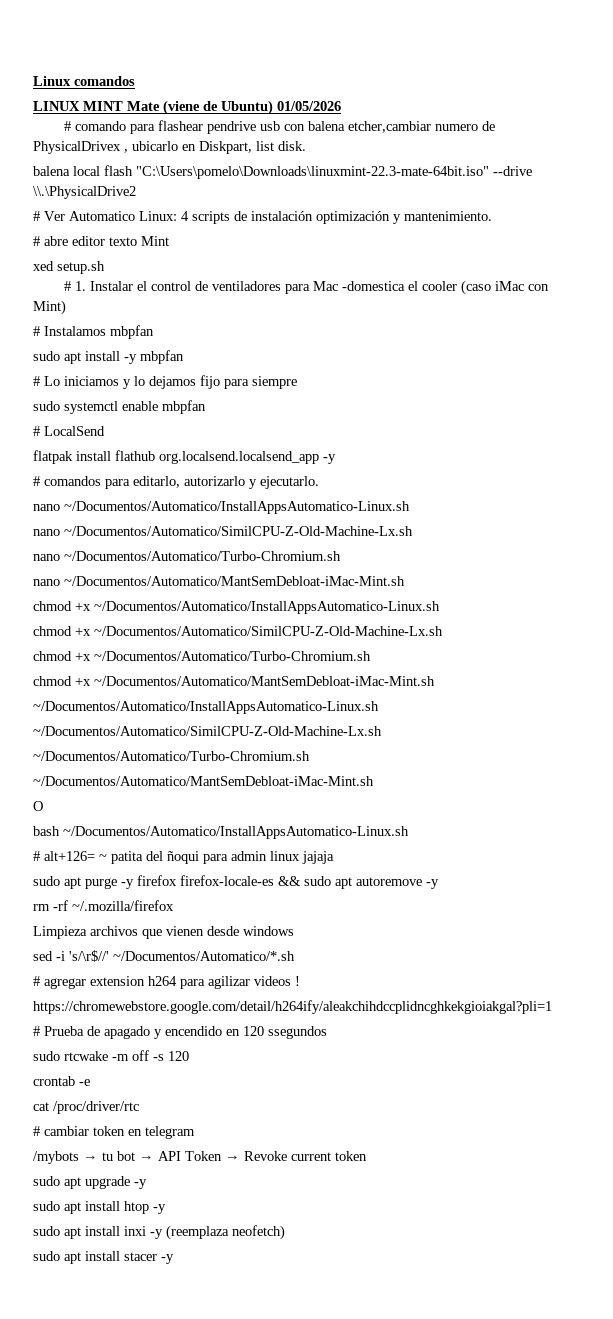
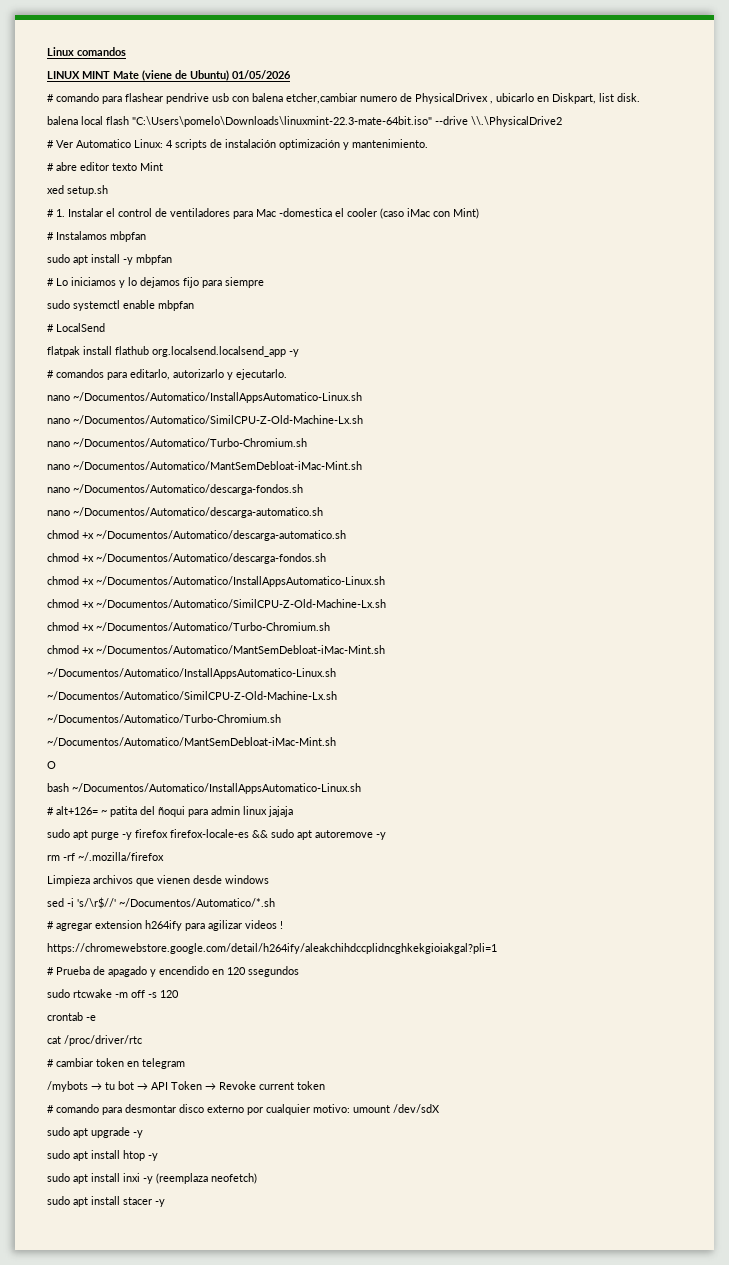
(405, 581) none -> [47,484,303,495] [47,507,323,518] [47,530,346,541] [47,553,326,564] // nano ~/Documentos/Automatico/descarga-fondos.sh // nano ~/Documentos/Automatico/descarga-automatico.sh // chmod +x ~/Documentos/Automatico/descarga-automatico.sh // chmod +x ~/Documentos/Automatico/descarga-fondos.sh
[148,976,177,986] h264 -> [145,920,182,931] h264ify
(367, 1156) none -> [47,1104,440,1115] // # comando para desmontar disco externo por cualquier motivo: umount /dev/sdX

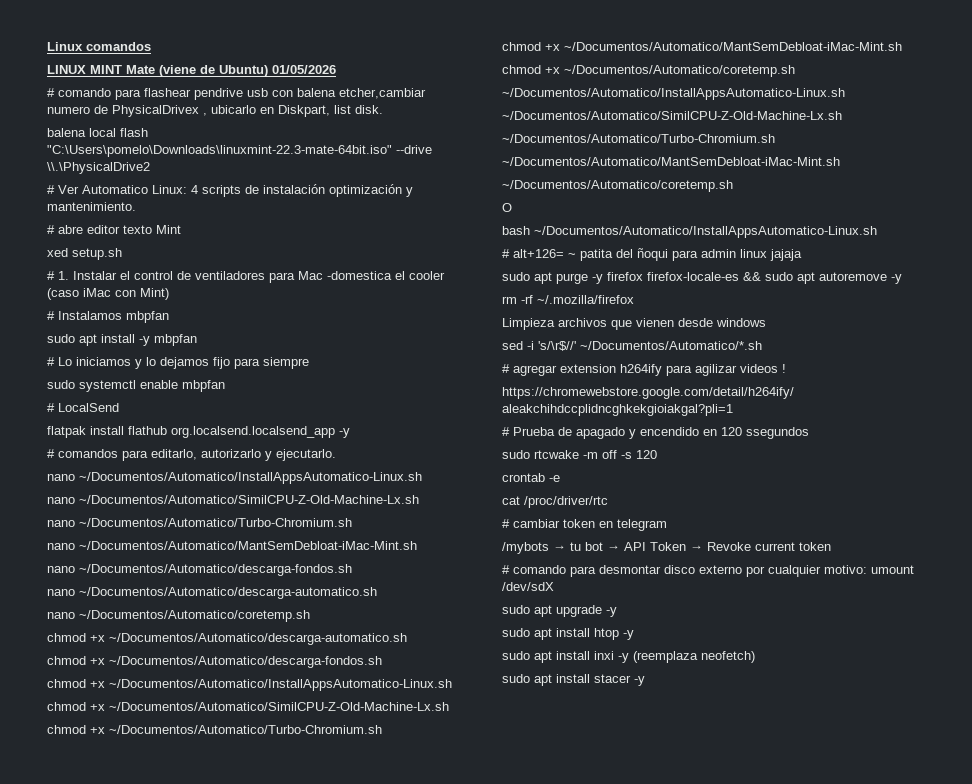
(323, 512) none -> [47,610,310,622] // nano ~/Documentos/Automatico/coretemp.sh
(385, 649) none -> [502,65,795,77] // chmod +x ~/Documentos/Automatico/coretemp.sh
(336, 741) none -> [502,180,733,192] // ~/Documentos/Automatico/coretemp.sh

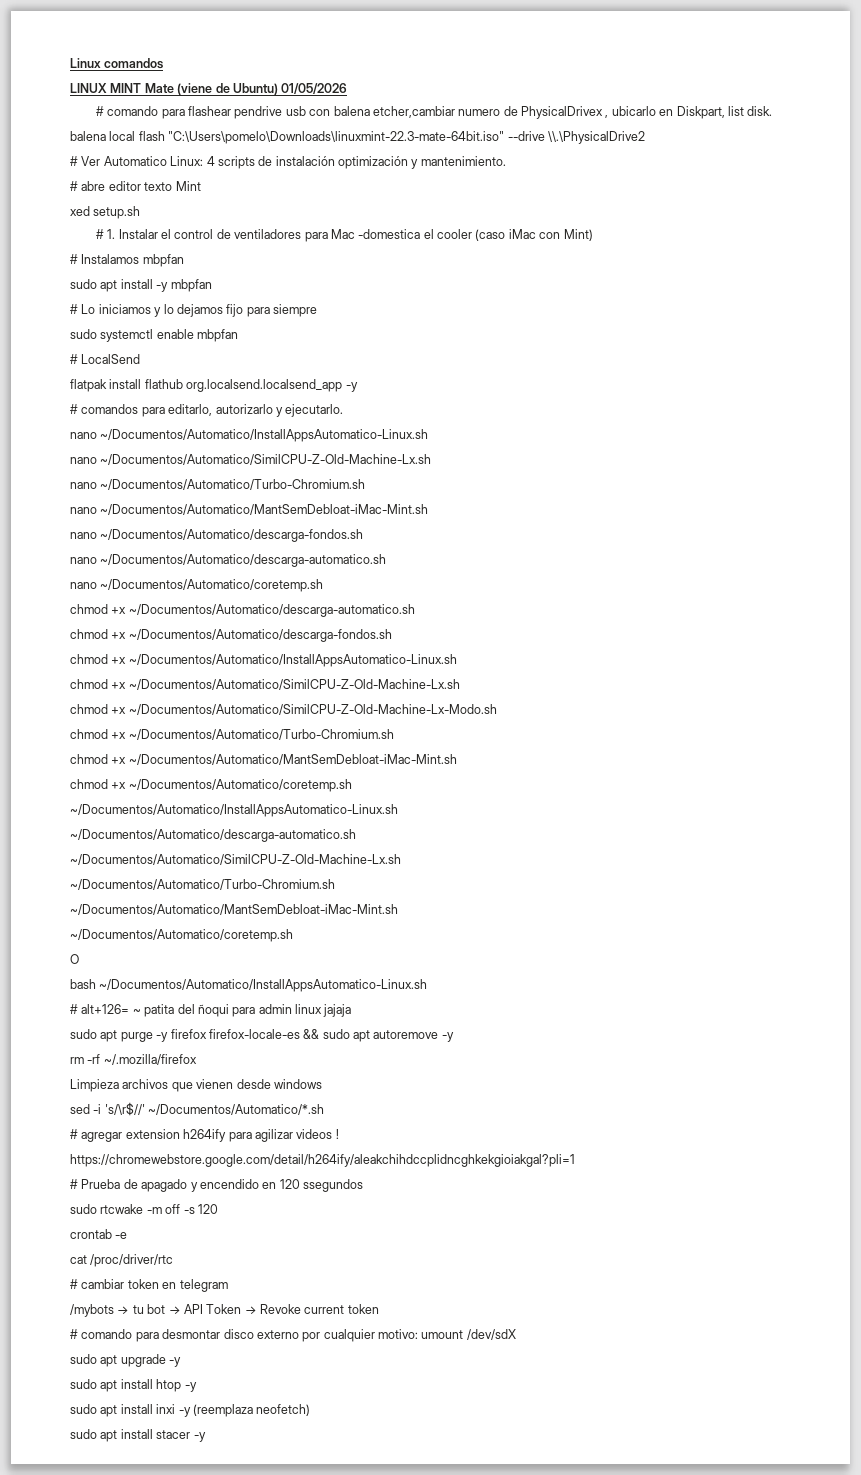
(449, 706) none -> [70,704,497,715] // chmod +x ~/Documentos/Automatico/SimilCPU-Z-Old-Machine-Lx-Modo.sh
(845, 94) none -> [70,829,356,842] // ~/Documentos/Automatico/descarga-automatico.sh

